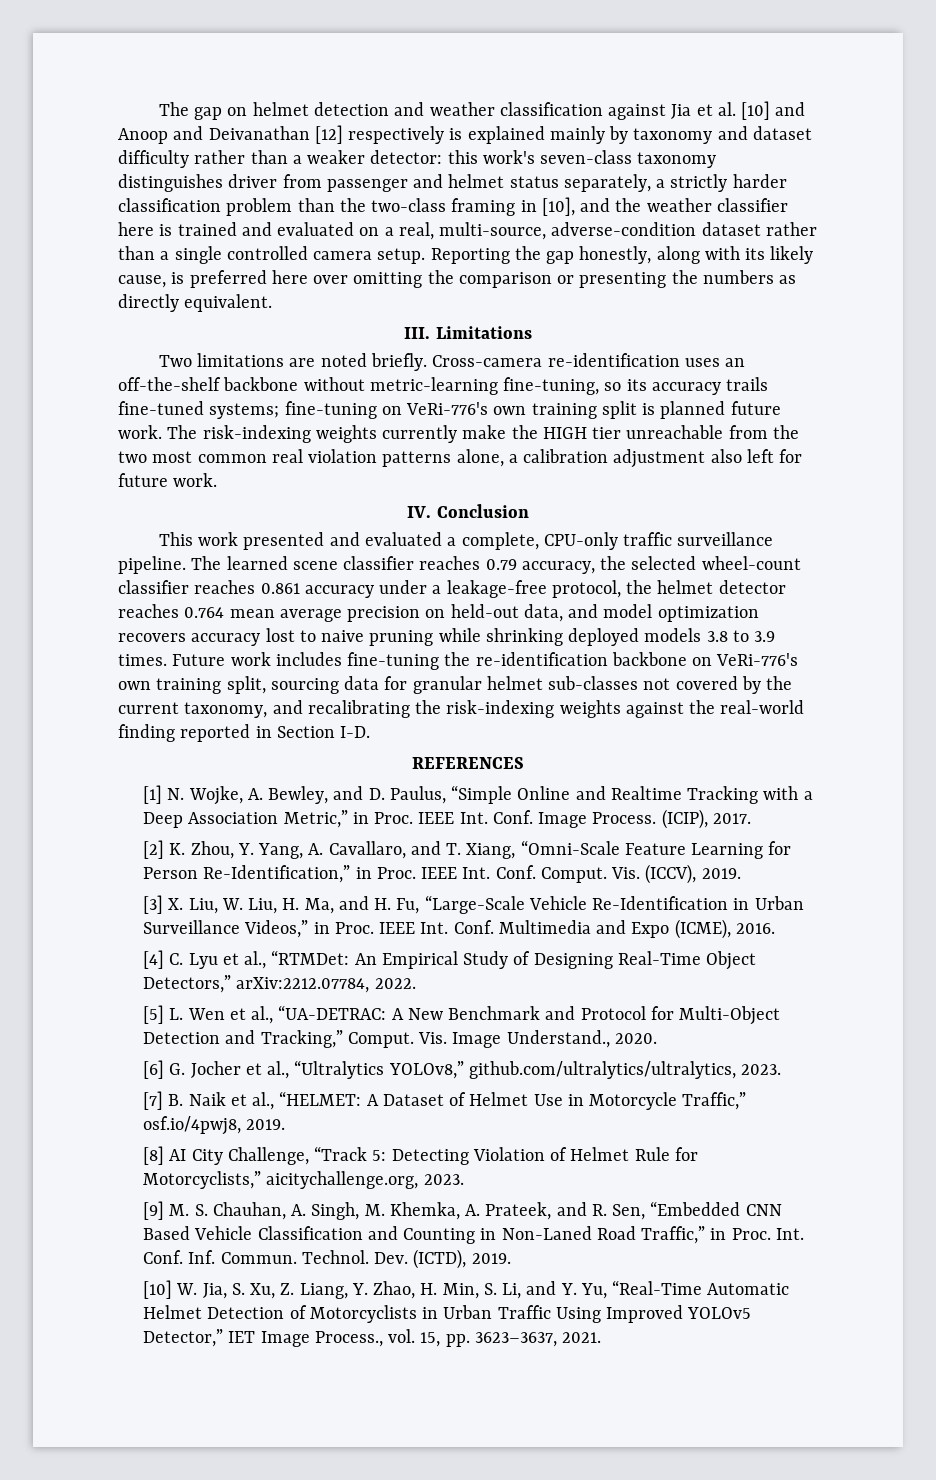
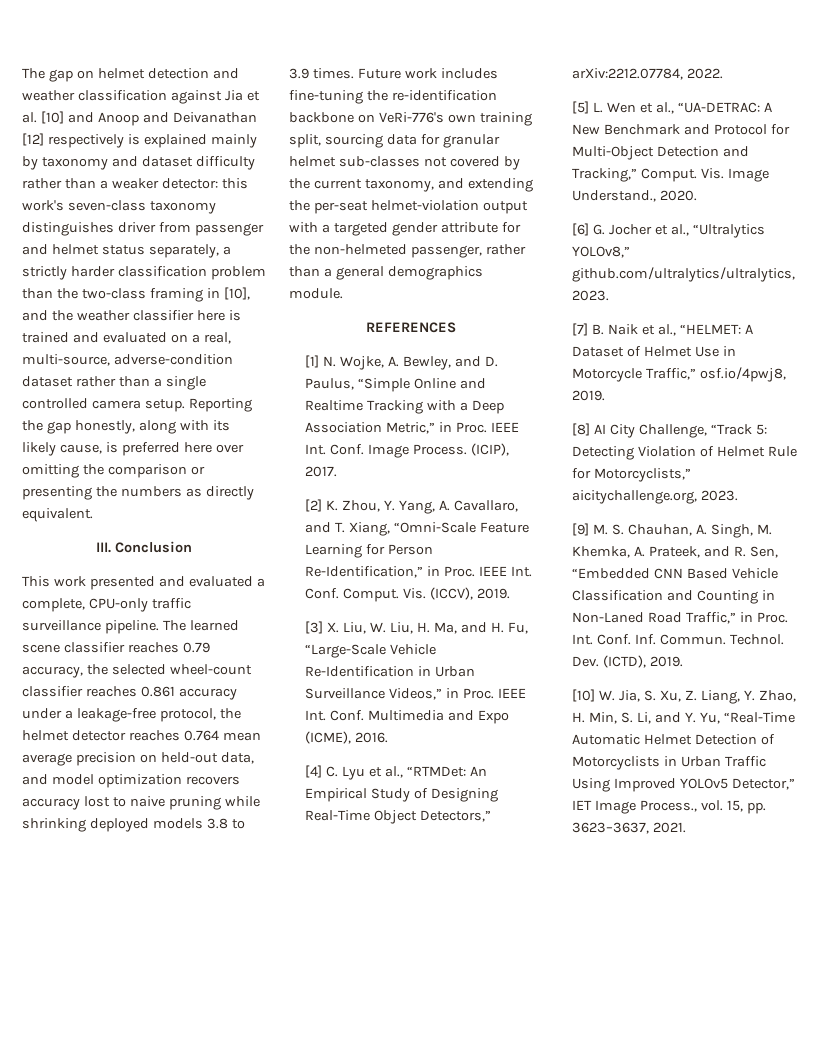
[435,326,532,339] [158,353,746,371] [118,377,769,395] [118,401,781,419] [118,425,799,443] [118,449,803,468] [118,473,218,487] [407,506,432,518] Limitations // Two limitations are noted briefly. Cross-camera re-identification uses an off-the-shelf backbone without metric-learning fine-tuning, so its accuracy trails fine-tuned systems; fine-tuning on VeRi-776's own training split is planned future work. The risk-indexing weights currently make the HIGH tier unreachable from the two most common real violation patterns alone, a calibration adjustment also left for future work. // IV. -> (112, 547) none
[307,700,805,718] [118,724,371,742] recalibrating the risk-indexing weights against the real-world finding reported in Section I-D. -> [467,178,533,192] [289,200,528,214] [289,222,521,236] [289,244,526,258] [289,266,483,280] [289,288,343,299] extending the per-seat helmet-violation output with a targeted gender attribute for the non-helmeted passenger, rather than a general demographics module.

